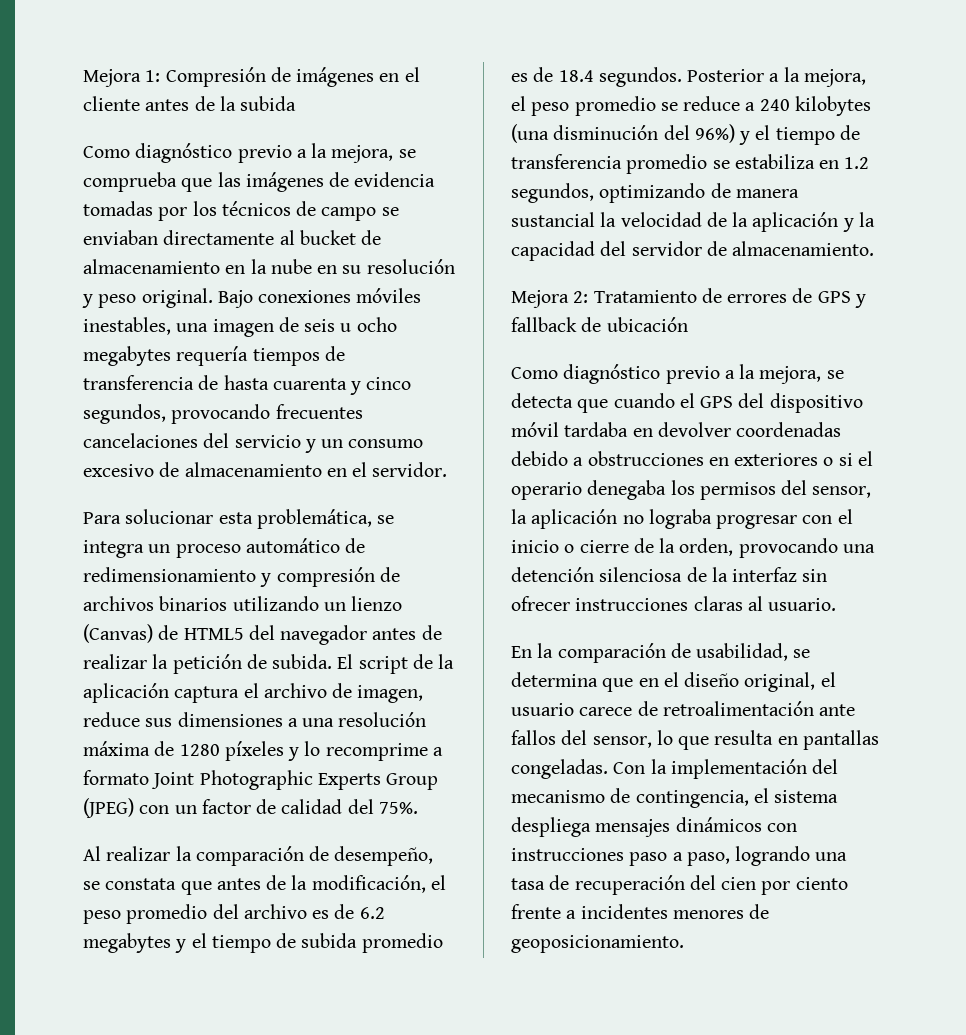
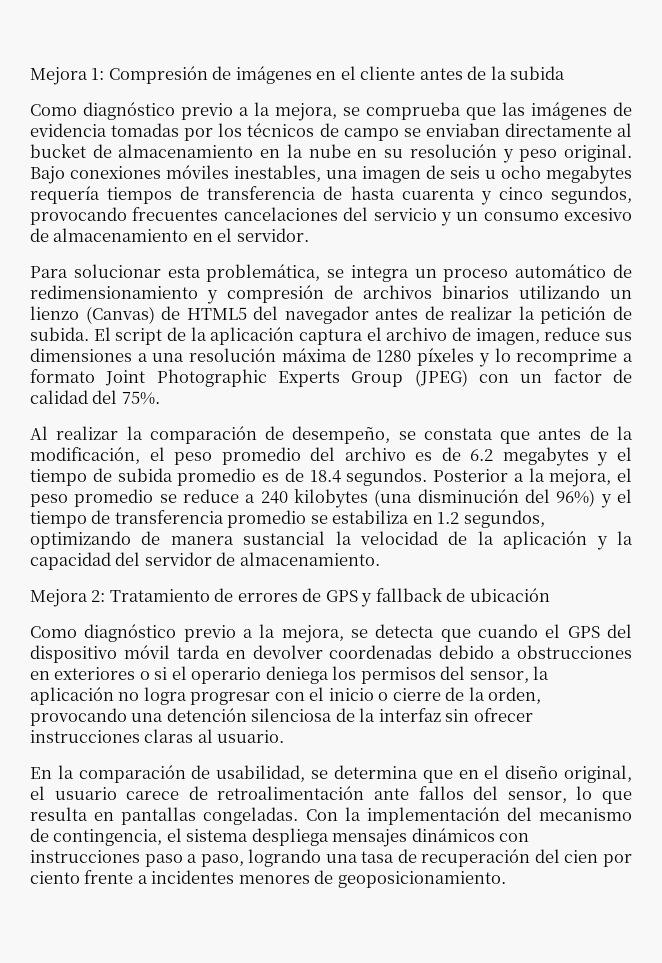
[564,422,629,437] tardaba -> [176,645,220,659] tarda
[587,480,667,500] denegaba -> [265,666,329,684] deniega
[648,509,712,529] lograba -> [143,687,187,705] logra

